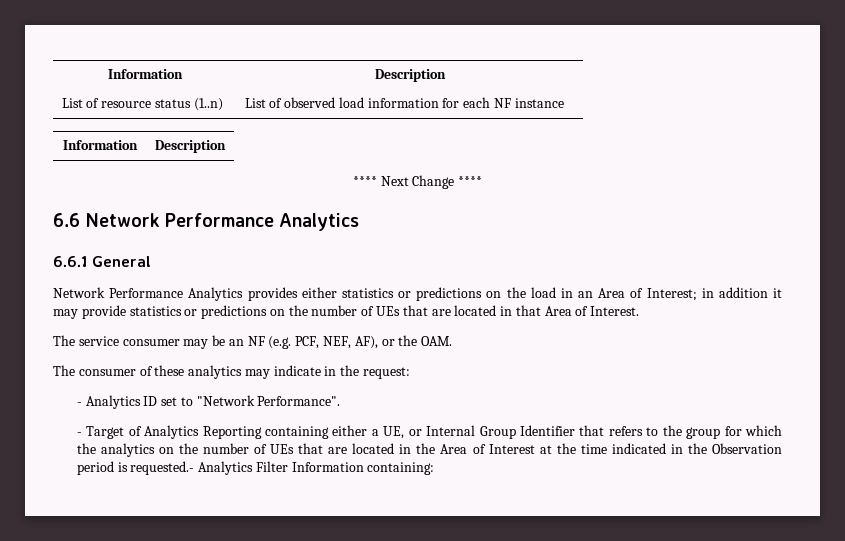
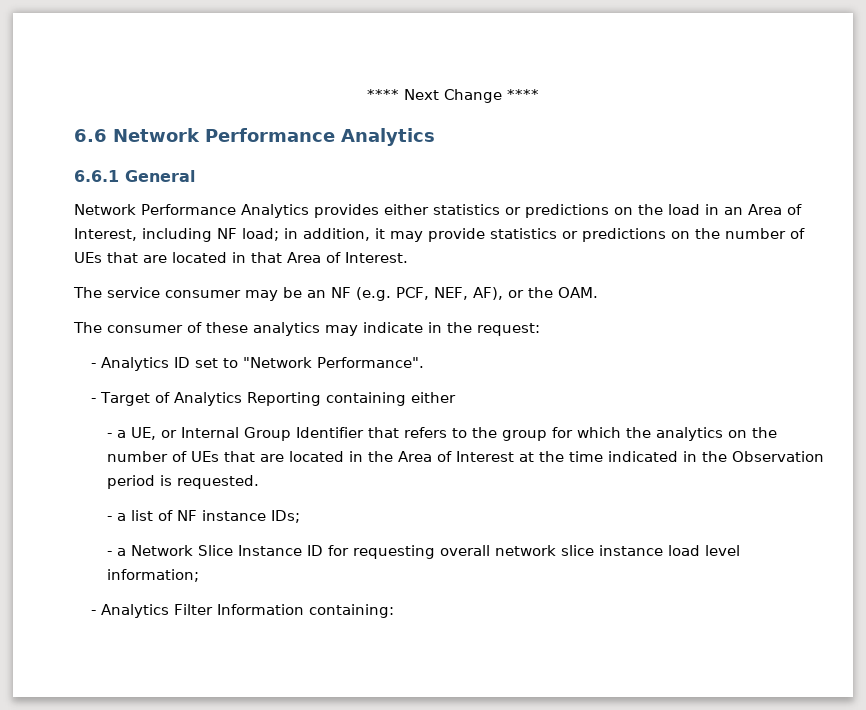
[108,69,183,79] [374,69,446,82] [61,98,223,111] [244,97,564,108] [62,140,138,150] [154,140,226,153] Information | Description // List of resource status (1..n) | List of observed load information for each NF instance // Information | Description // -> (366, 94) none
[646,287,768,301] Interest; in addition -> [74,228,370,242] Interest, including NF load; in addition,
(368, 430) none -> [107,433,113,438] // -
[130,461,195,475] requested.- -> [177,475,260,489] [107,510,301,523] [107,545,741,559] [107,569,200,582] [90,610,96,615] requested. // - a list of NF instance IDs; // - a Network Slice Instance ID for requesting overall network slice instance load level information; // -

